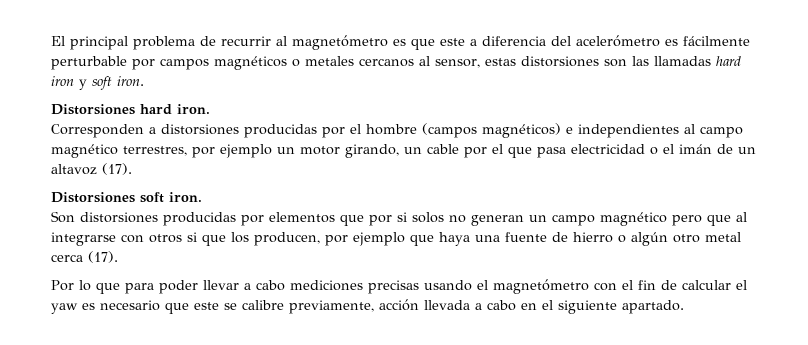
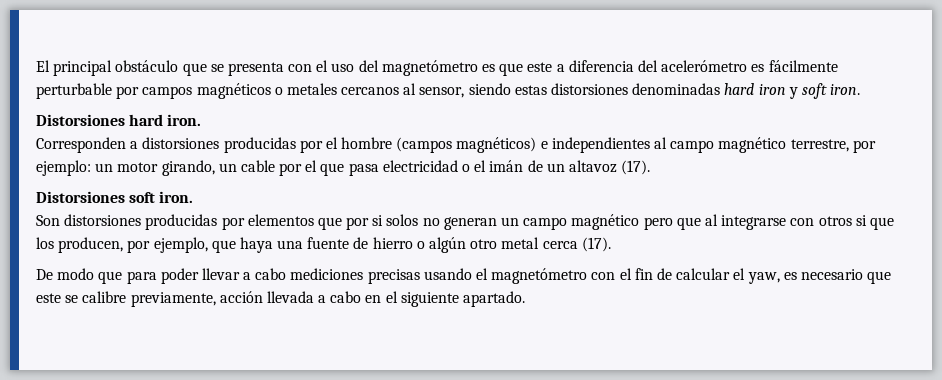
[133,36,287,50] problema de recurrir al -> [115,60,379,76] obstáculo que se presenta con el uso del
(480, 63) none -> [468,83,511,95] siendo
[604,56,711,67] son las llamadas -> [632,83,721,95] denominadas
[123,144,272,158] terrestres, por ejemplo -> [790,139,876,153] [36,160,91,176] terrestre, por ejemplo:
[353,232,405,246] ejemplo -> [153,237,208,253] ejemplo,
[51,280,91,291] Por lo -> [36,268,95,280] De modo
[51,303,78,314] yaw -> [747,272,780,284] yaw,

